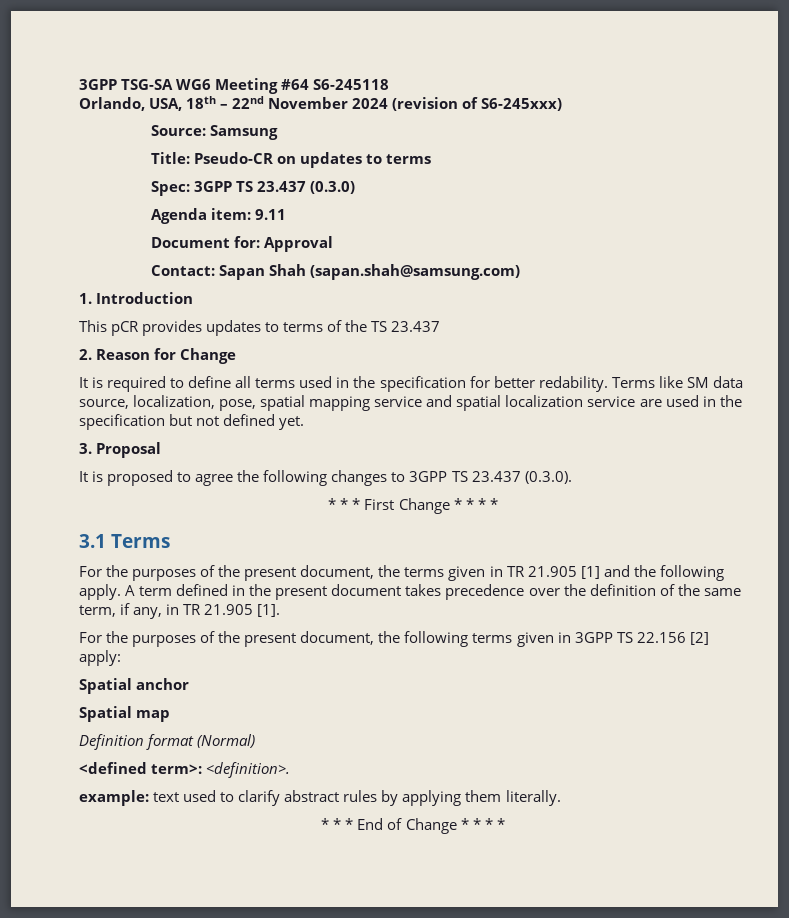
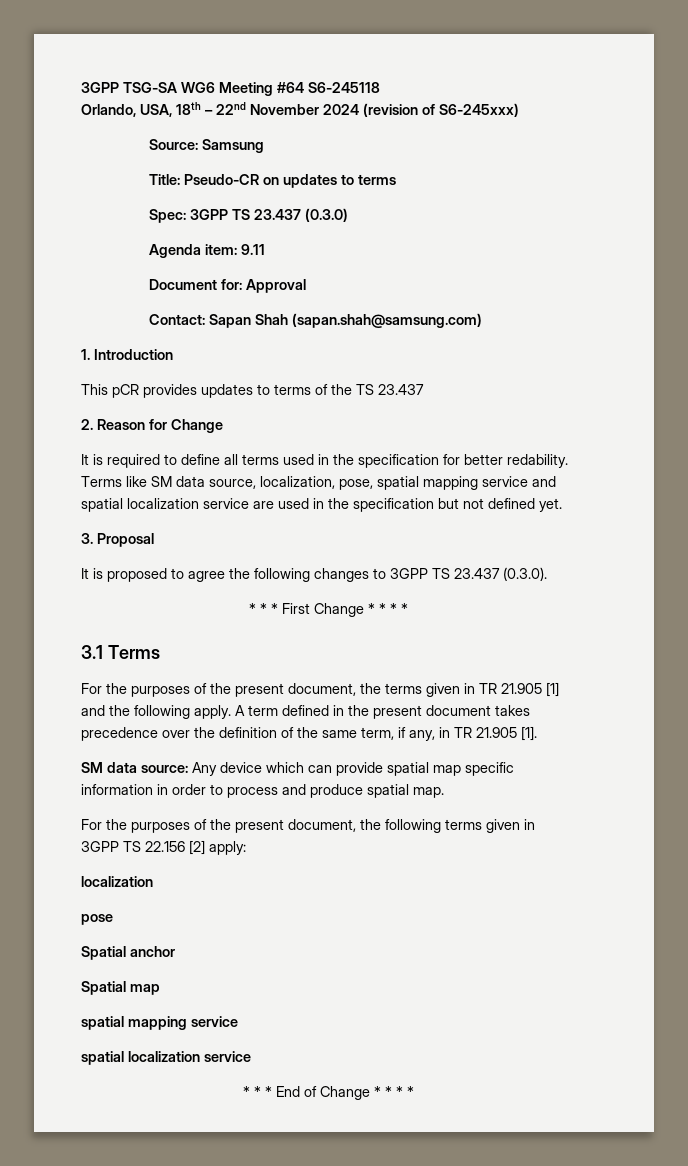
(281, 610) none -> [81,762,514,776] [81,784,444,798] // SM data source: Any device which can provide spatial map specific information in order to process and produce spatial map.
(121, 658) none -> [81,876,153,887] [81,914,113,925] // localization // pose
[79,734,256,750] [79,762,291,778] [79,790,561,806] Definition format (Normal) // <defined term>: <definition>. // example: text used to clarify abstract rules by applying them literally. -> [81,1016,238,1030] [81,1051,251,1065] spatial mapping service // spatial localization service

